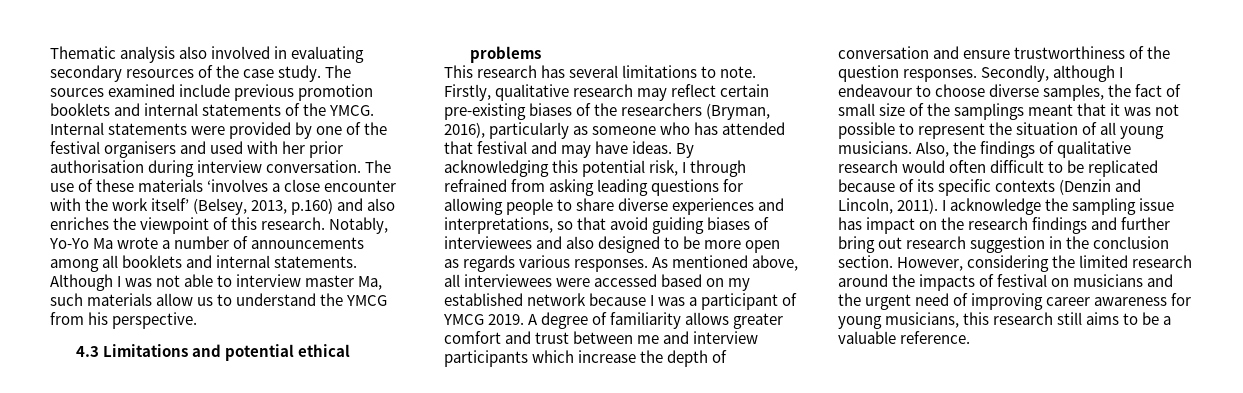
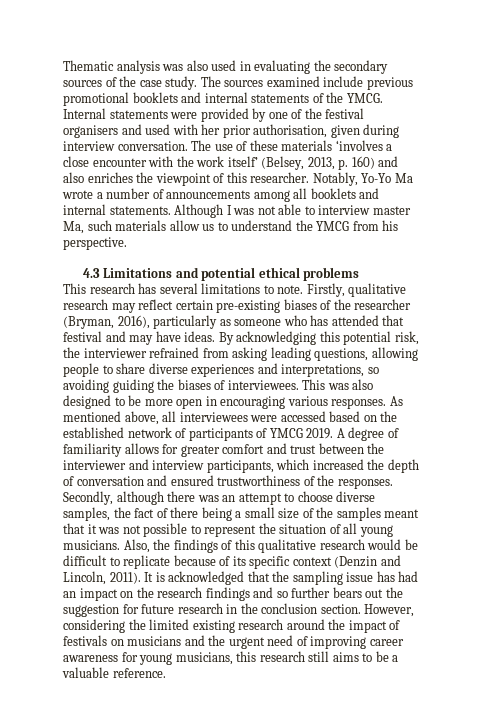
[179,46,365,63] [50,65,195,82] also involved in evaluating secondary resources -> [162,60,389,74] [63,80,102,87] was also used in evaluating the secondary sources
[298,84,374,101] promotion -> [63,92,129,106] promotional
[50,160,144,173] authorisation -> [253,124,360,138] authorisation, given
[291,198,334,215] p.160) -> [338,156,375,170] p. 160)
[261,217,326,230] research. -> [250,172,310,183] researcher.
[621,103,703,116] researchers -> [354,299,412,310] researcher
[682,160,747,177] I through -> [63,347,147,358] the interviewer
[651,179,744,196] questions for -> [314,348,369,361] questions,
[577,217,770,234] [444,236,563,249] that avoid guiding biases of interviewees and -> [63,379,349,393] avoiding guiding the biases of interviewees. This was
[444,255,516,272] as regards -> [205,396,286,409] in encouraging
[728,278,751,291] my -> [380,411,398,422] the
[589,293,779,310] because I was a participant -> [175,428,253,441] of participants
(730, 318) none -> [162,444,179,454] for
[637,331,759,344] [444,350,637,367] me and interview participants which increase -> [367,443,385,454] [63,459,364,473] the interviewer and interview participants, which increased
[963,50,1011,59] ensure -> [170,475,214,486] ensured
[838,65,899,82] question -> (335, 480) none
[1119,67,1124,78] [838,84,912,97] I endeavour -> [167,491,282,505] there was an attempt
(1182, 90) none -> [170,507,242,521] there being a
[954,103,1025,120] samplings -> [336,507,381,521] samples
(1055, 147) none -> [234,539,255,550] this
[949,160,987,173] often -> [404,539,418,550] be
[1067,160,1159,177] be replicated -> [123,555,171,569] replicate
[995,180,1056,192] contexts -> [292,557,332,566] context
[942,198,1042,215] I acknowledge -> [144,571,270,585] It is acknowledged that
(862, 223) none -> [398,571,419,582] [63,591,76,598] had an
[1121,217,1171,230] [838,236,1046,253] further bring out research suggestion -> [276,587,403,598] [63,603,223,617] so further bears out the suggestion for future research
(1129, 261) none -> [192,620,235,633] existing
[919,274,1048,291] impacts of festival -> [348,620,401,633] [63,635,107,646] impact of festivals

